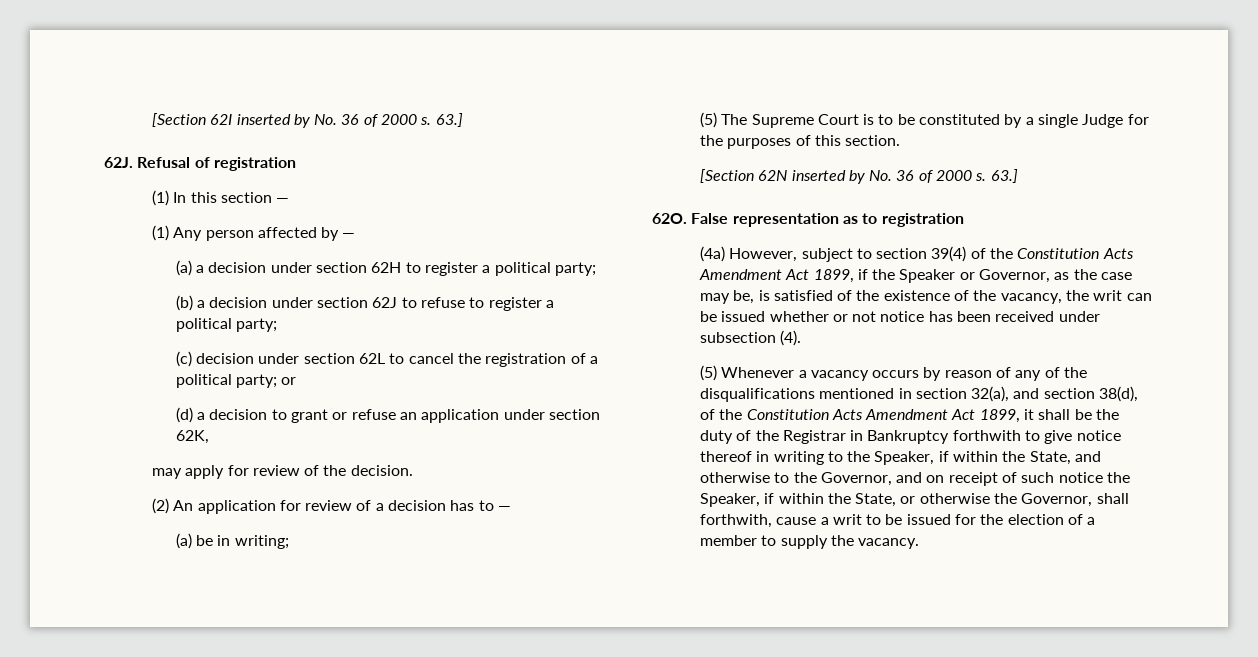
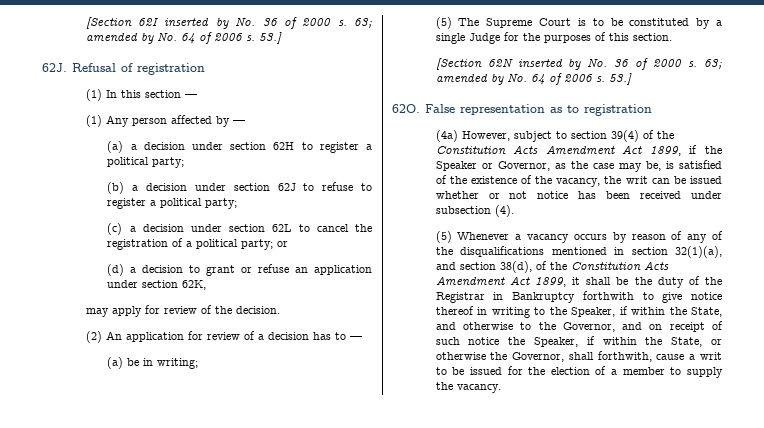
[435,113,463,127] 63.] -> [353,18,372,28] [85,32,282,44] 63; amended by No. 64 of 2006 s. 53.]
(192, 359) none -> [129,226,136,232] a
[990,169,1018,183] 63.] -> [704,59,722,69] [435,73,632,85] 63; amended by No. 64 of 2006 s. 53.]
[971,386,1010,402] 32(a), -> [675,246,722,258] 32(1)(a),

